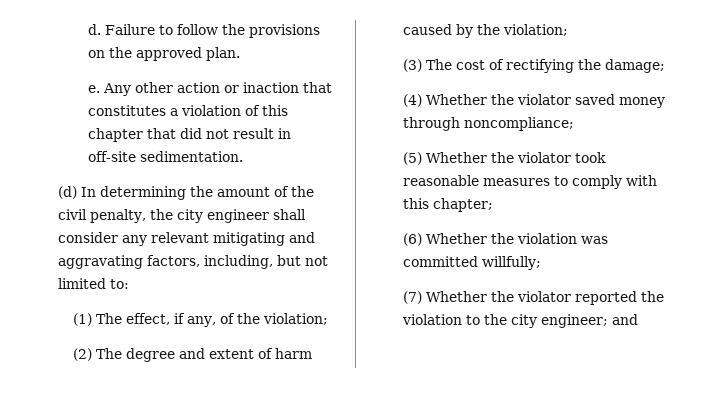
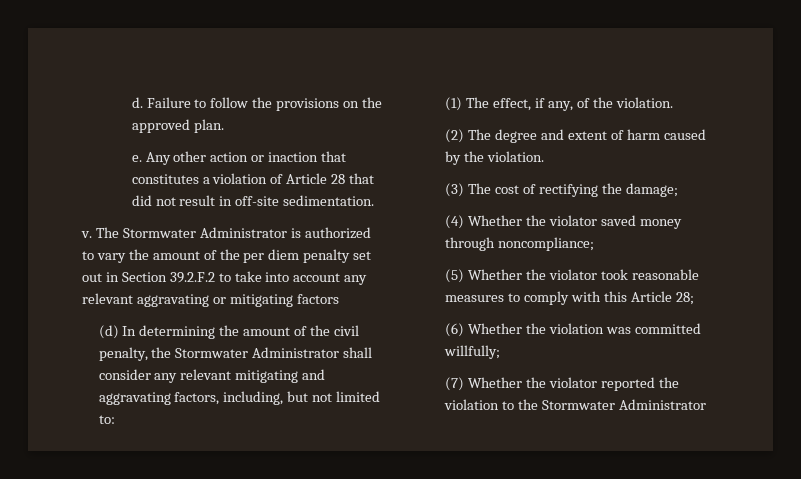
[261,105,288,116] [87,128,143,142] this chapter -> [286,173,346,184] Article 28
(243, 156) none -> [81,227,371,239] [82,249,372,263] [82,271,368,285] [82,293,339,307] // v. The Stormwater Administrator is authorized to vary the amount of the per diem penalty set out in Section 39.2.F.2 to take into account any relevant aggravating or mitigating factors
[176,209,269,223] city engineer -> [175,347,340,358] Stormwater Administrator
[262,313,328,325] violation; -> [615,97,673,108] violation.
[502,24,568,36] violation; -> [486,151,544,162] violation.
[432,198,493,212] chapter; -> [630,291,694,305] Article 28;
[510,314,638,328] city engineer; and -> [541,399,706,410] Stormwater Administrator

